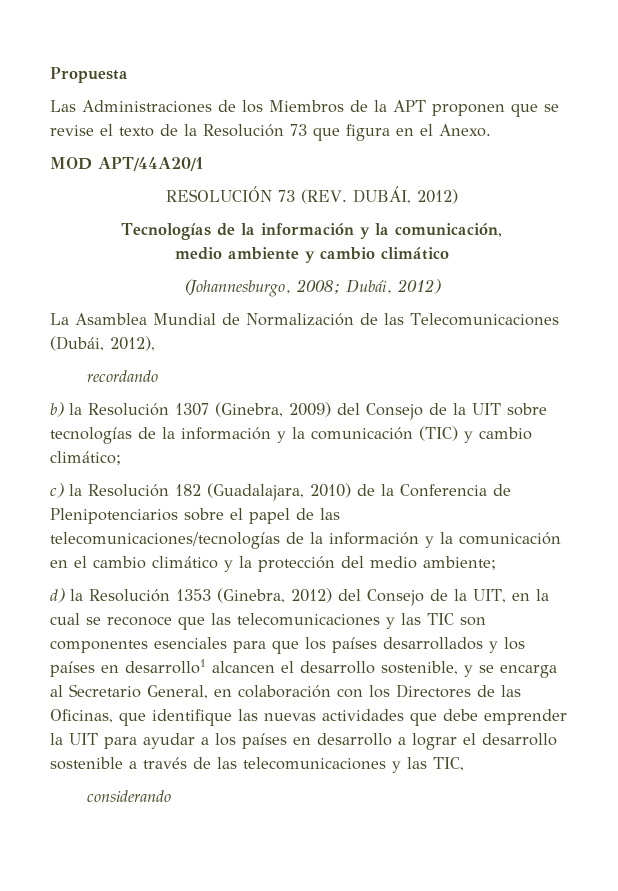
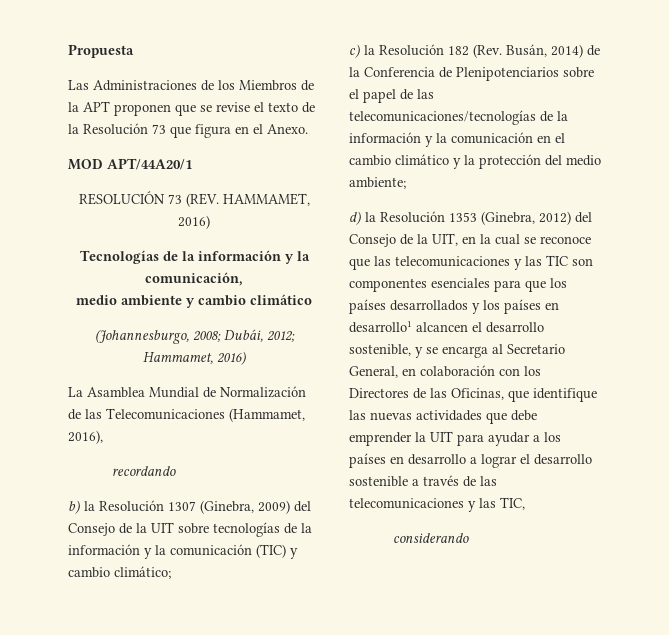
[352,186,458,204] DUBÁI, 2012) -> [222,193,310,206] [178,215,210,229] HAMMAMET, 2016)
[396,279,441,294] 2012) -> [266,331,295,342] [142,351,246,365] 2012; Hammamet, 2016)
[50,336,155,351] (Dubái, 2012), -> [229,408,305,422] [68,430,103,444] (Hammamet, 2016),
[207,483,351,501] (Guadalajara, 2010) -> [473,44,583,58] (Rev. Busán, 2014)

